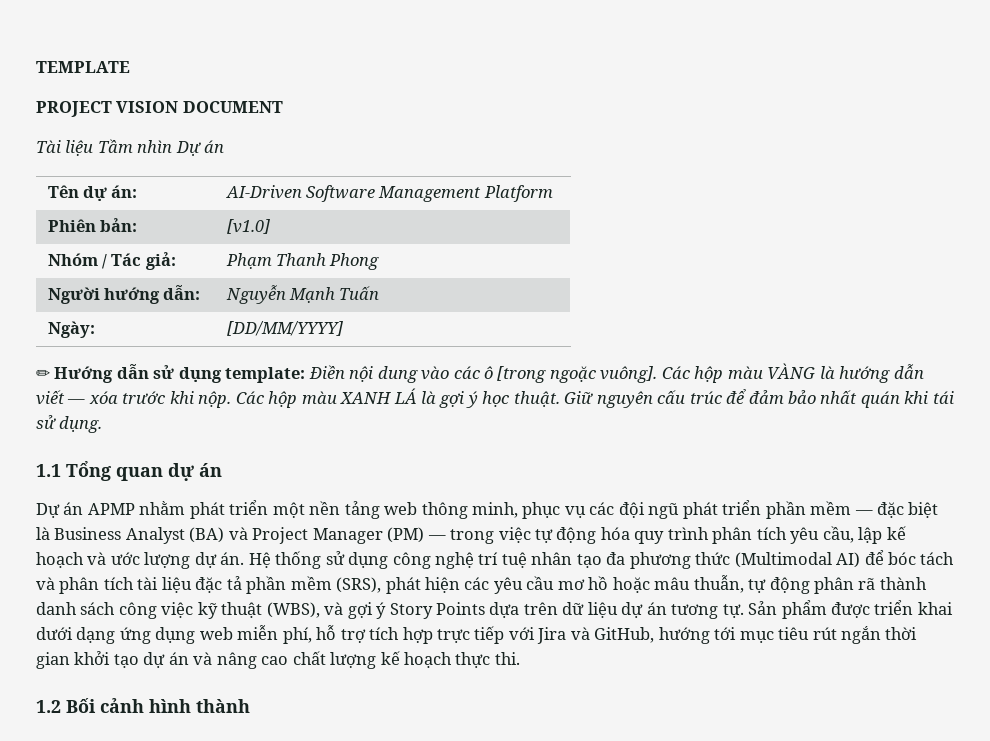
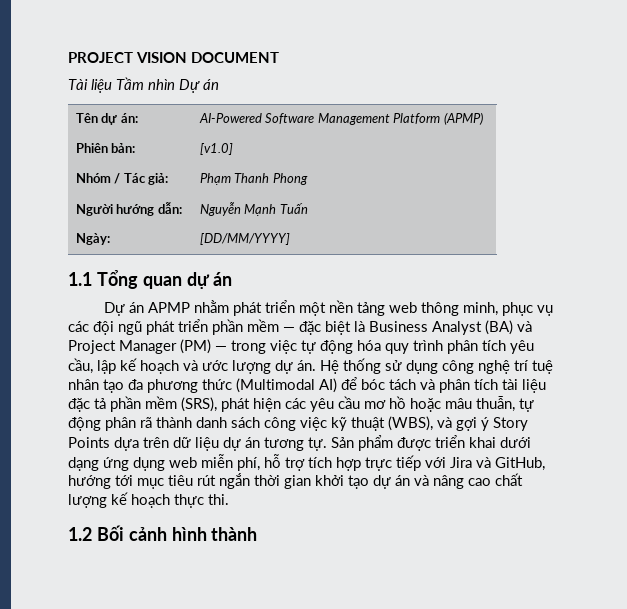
[36,61,130,73] TEMPLATE // -> (68, 57) none
[225,185,302,199] AI-Driven -> [198,113,262,123] AI-Powered
(553, 193) none -> [443,112,483,125] (APMP)
[36,363,924,383] [36,388,954,408] [36,415,103,433] // ✏ Hướng dẫn sử dụng template: Điền nội dung vào các ô [trong ngoặc vuông]. Các hộp màu VÀNG là hướng dẫn viết — xóa trước khi nộp. Các hộp màu XANH LÁ là gợi ý học thuật. Giữ nguyên cấu trúc để đảm bảo nhất quán khi tái sử dụng. -> (290, 239) none

